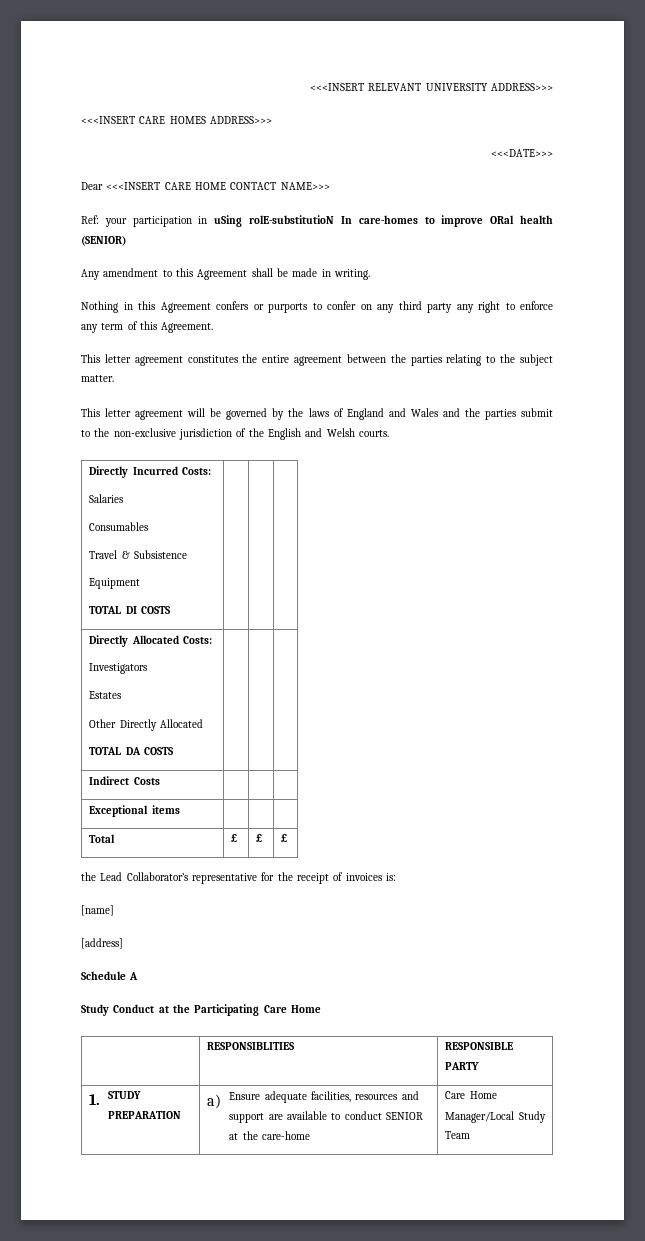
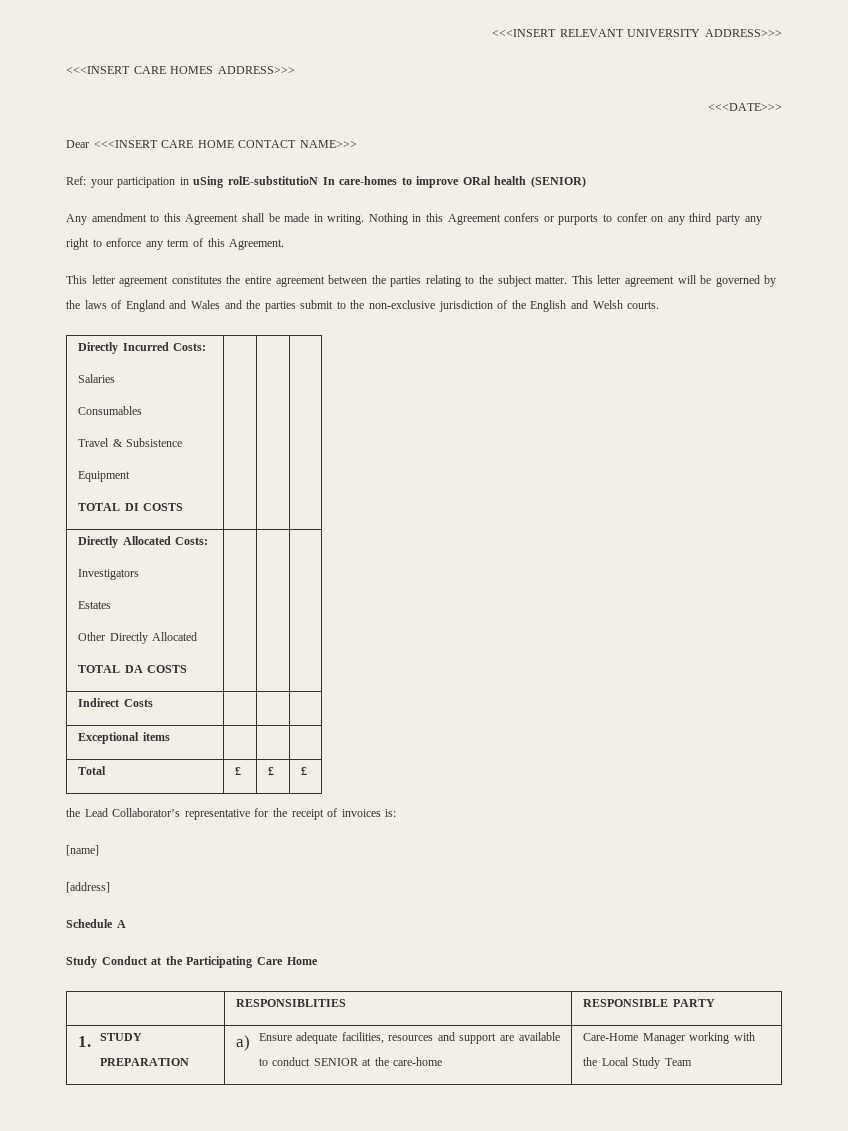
(370, 274) // -> (365, 219) none
(114, 378) // -> (568, 280) none
[445,1091,497,1099] [445,1111,515,1123] Care Home Manager/Local -> [583,1032,755,1044] [583,1057,629,1066] Care-Home Manager working with the Local

